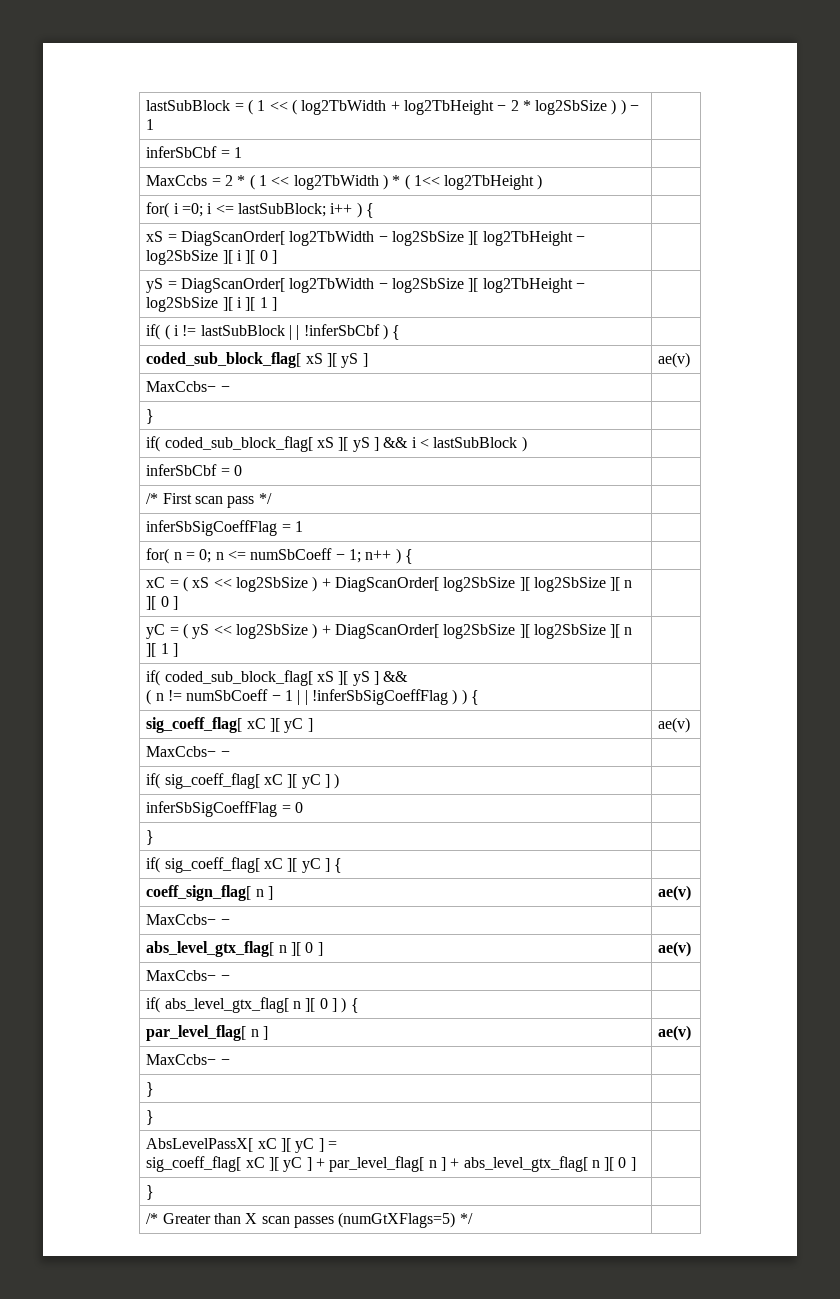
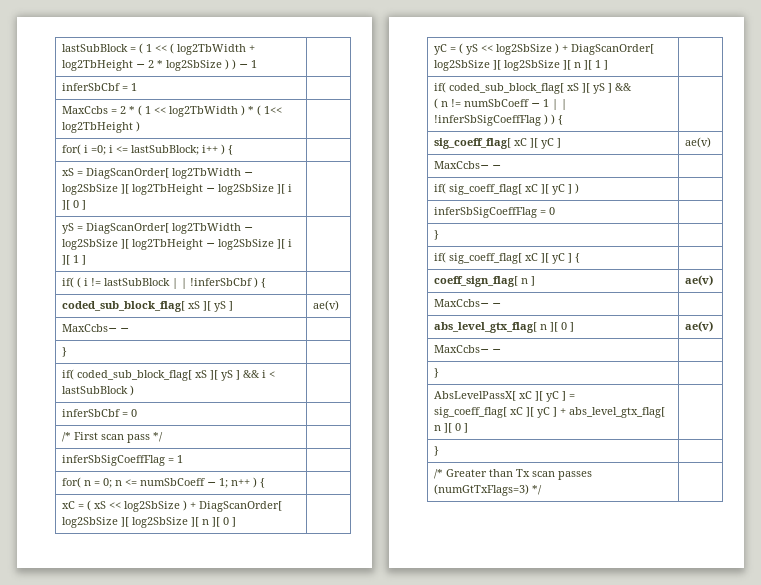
[146,997,359,1013] [146,1025,268,1041] [658,1025,692,1041] [146,1054,230,1065] [146,1082,155,1097] // if( abs_level_gtx_flag[ n ][ 0 ] ) { | // par_level_flag[ n ] | ae(v) // MaxCcbs− − | // } | -> (502, 351) none
[329,1156,460,1172] par_level_flag[ n ] + -> (567, 411) none
[245,1213,258,1224] X -> [516,469,531,477] Tx
[338,1212,456,1228] (numGtXFlags=5) -> [434,484,530,496] (numGtTxFlags=3)

